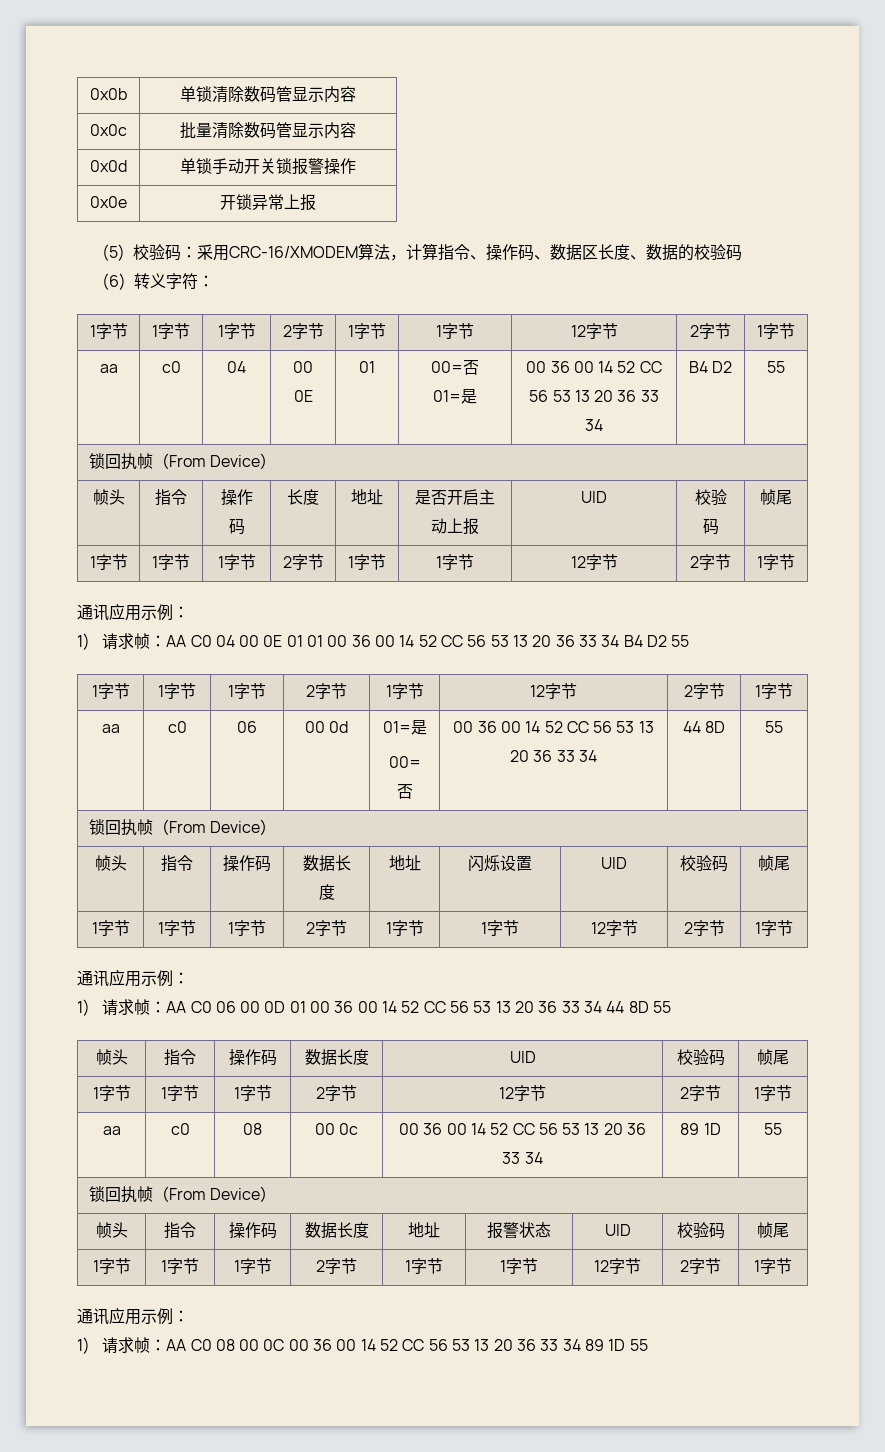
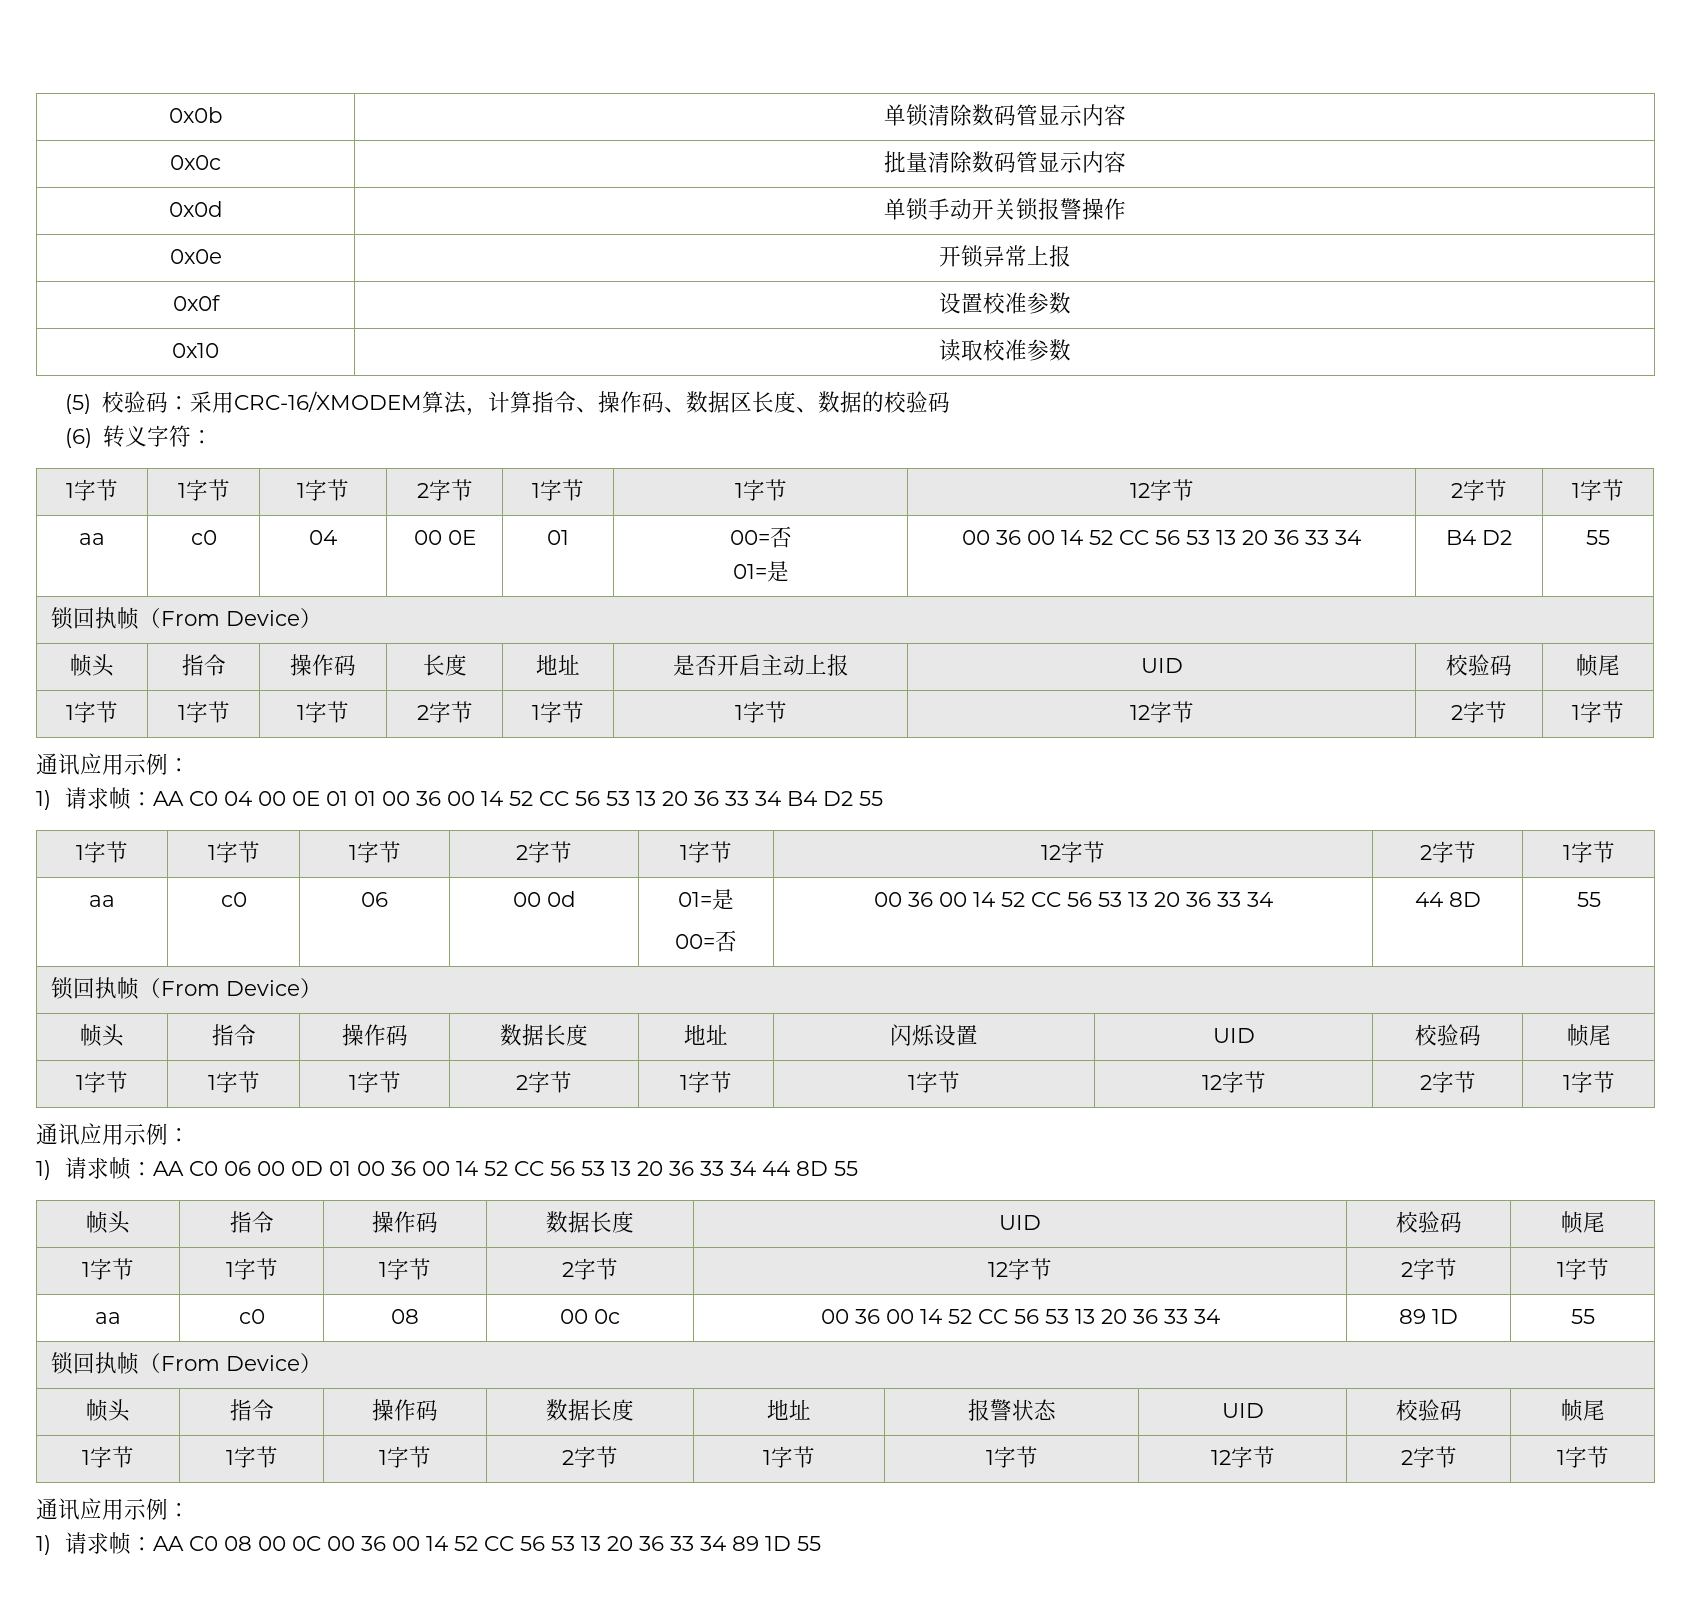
(316, 202) none -> [172,295,221,311] [938,292,1071,314] [172,343,219,358] [938,339,1071,362] // 0x0f | 设置校准参数 // 0x10 | 读取校准参数

